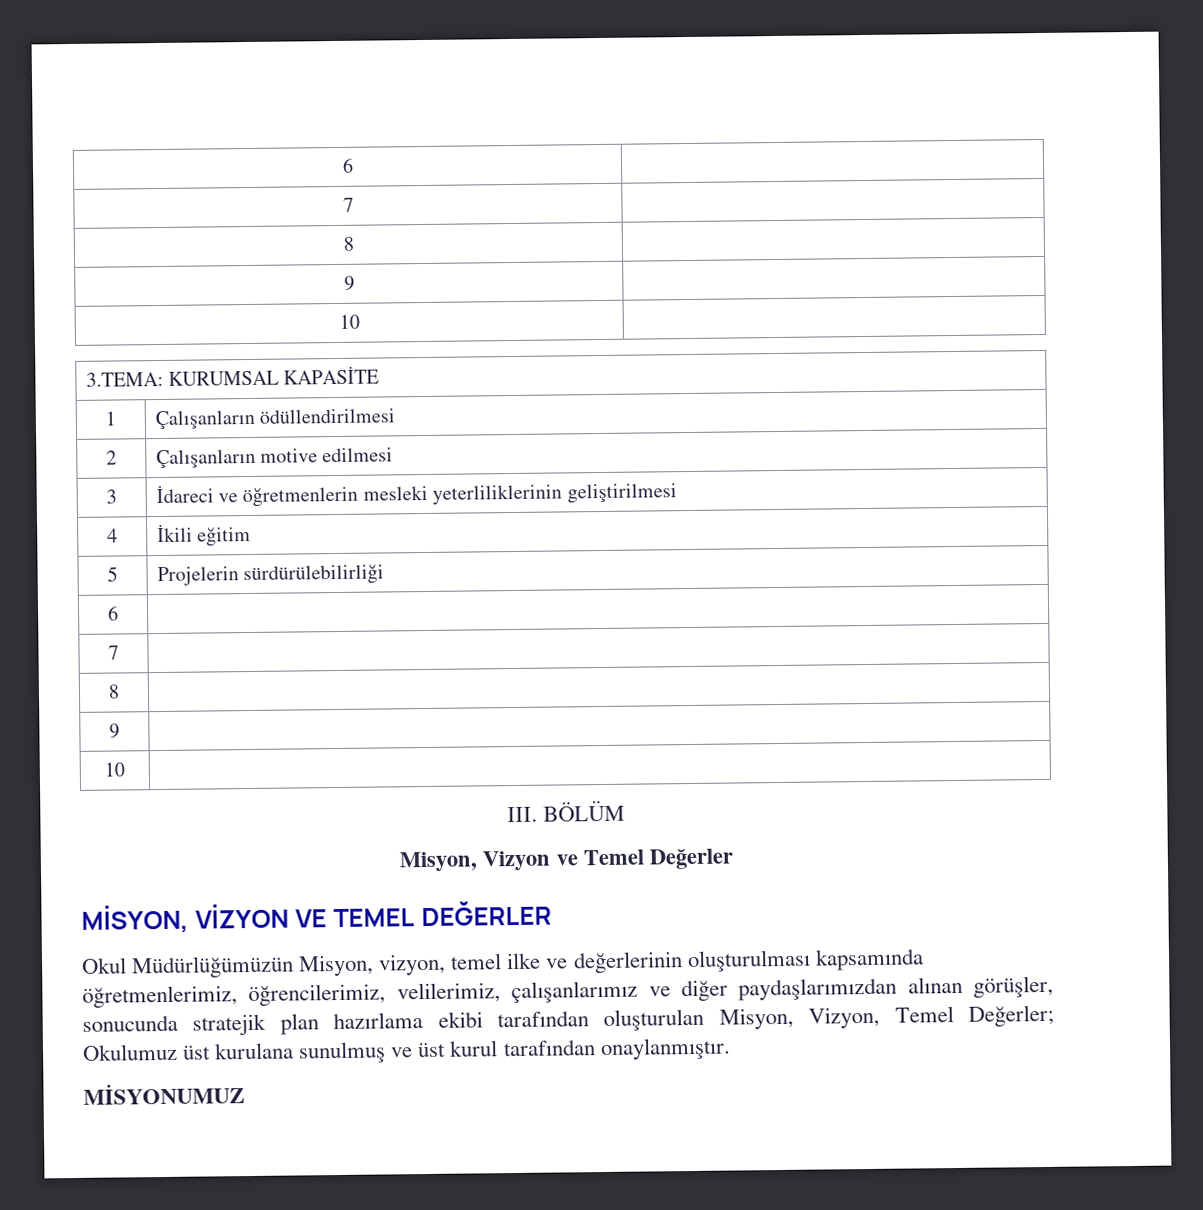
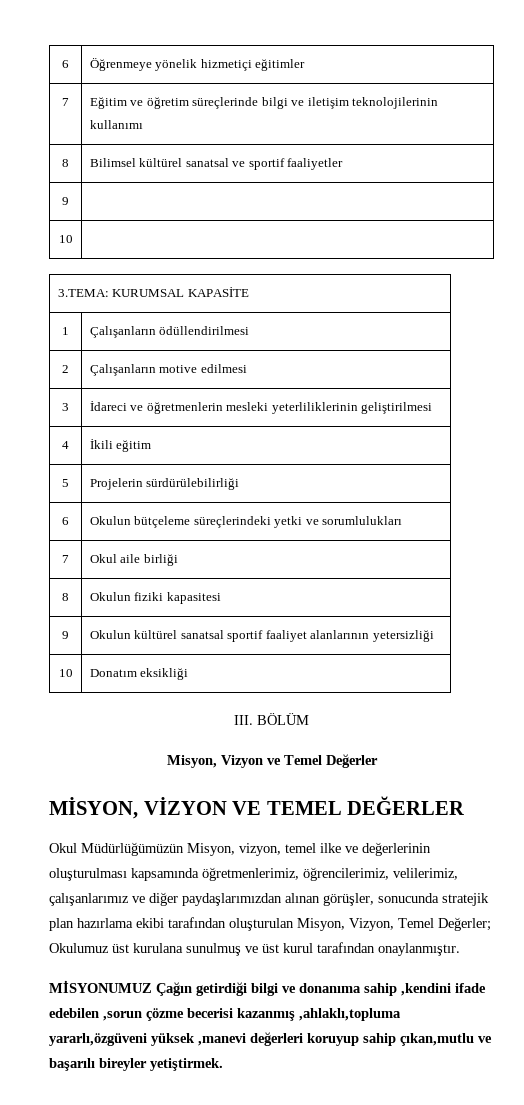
[341,157,354,173] [342,197,354,212] [342,236,354,251] 6 | // 7 | // 8 | -> [62,60,69,68] [89,58,306,71] [62,98,69,106] [89,97,439,109] [89,120,143,129] [62,159,69,167] [89,158,344,170] 6 | Öğrenmeye yönelik hizmetiçi eğitimler // 7 | Eğitim ve öğretim süreçlerinde bilgi ve iletişim teknolojilerinin kullanımı // 8 | Bilimsel kültürel sanatsal ve sportif faaliyetler
[108,645,119,660] [108,684,120,699] [109,723,120,739] [104,762,125,777] // 7 | // 8 | // 9 | // 10 | -> [89,516,403,528] [62,555,69,563] [89,554,178,566] [62,593,69,601] [89,592,221,604] [62,631,69,639] [89,630,434,642] [58,669,73,677] [89,668,189,680] Okulun bütçeleme süreçlerindeki yetki ve sorumlulukları // 7 | Okul aile birliği // 8 | Okulun fiziki kapasitesi // 9 | Okulun kültürel sanatsal sportif faaliyet alanlarının yetersizliği // 10 | Donatım eksikliği
(245, 1094) none -> [156,982,486,996] [49,1008,401,1021] [49,1032,492,1046] [49,1058,223,1071] Çağın getirdiği bilgi ve donanıma sahip ,kendini ifade edebilen ,sorun çözme becerisi kazanmış ,ahlaklı,topluma yararlı,özgüveni yüksek ,manevi değerleri koruyup sahip çıkan,mutlu ve başarılı bireyler yetiştirmek.

